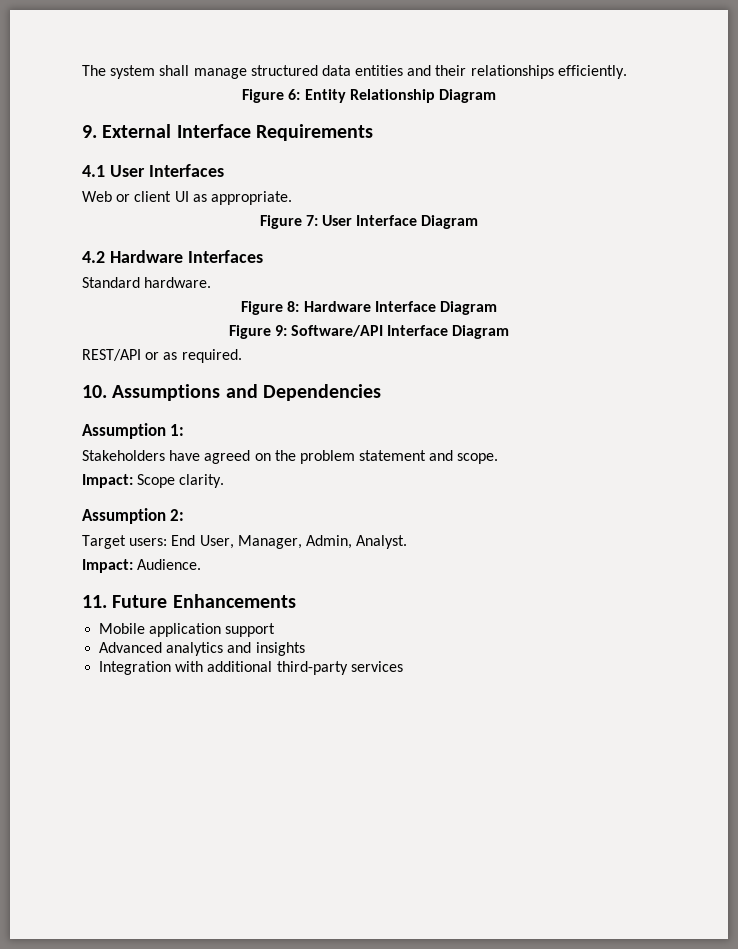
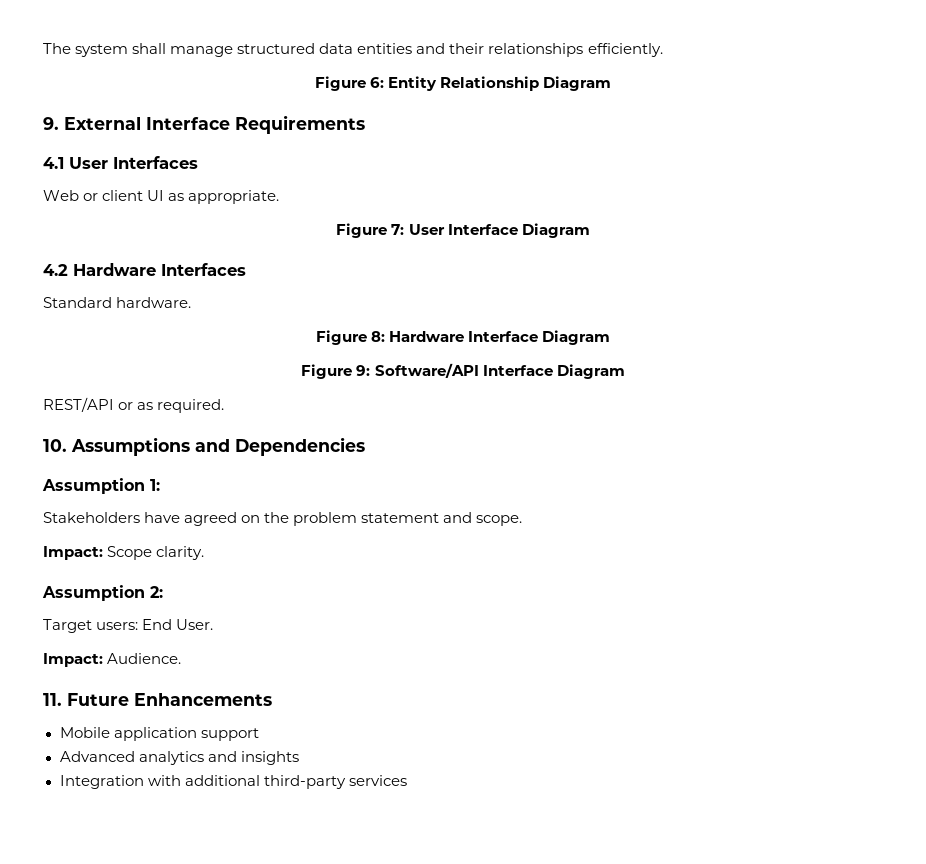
[199,535,408,549] User, Manager, Admin, Analyst. -> [176,619,214,630] User.

